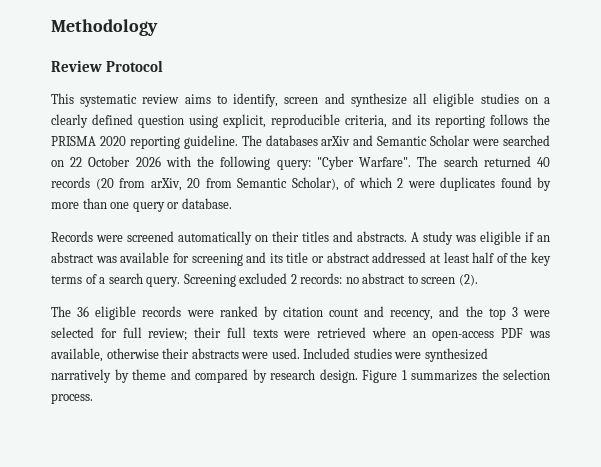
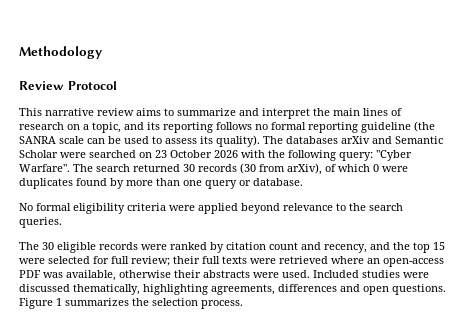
[80,94,138,107] systematic -> [45,108,94,116] narrative
[233,93,550,107] [51,114,550,128] [51,135,238,149] identify, screen and synthesize all eligible studies on a clearly defined question using explicit, reproducible criteria, and its reporting follows the PRISMA 2020 reporting guideline. -> [177,108,402,119] [19,121,435,133] [19,135,260,147] summarize and interpret the main lines of research on a topic, and its reporting follows no formal reporting guideline (the SANRA scale can be used to assess its quality).
[70,157,83,167] 22 -> [155,150,167,158] 23
[537,157,550,167] [51,177,339,191] 40 records (20 from arXiv, 20 from Semantic Scholar), -> [183,163,322,175] 30 records (30 from arXiv),
[397,178,403,188] 2 -> [373,164,379,172] 0
[51,231,550,245] [51,252,551,266] [51,273,478,287] [51,306,90,317] Records were screened automatically on their titles and abstracts. A study was eligible if an abstract was available for screening and its title or abstract addressed at least half of the key terms of a search query. Screening excluded 2 records: no abstract to screen (2). // The 36 -> [19,203,403,214] [19,217,62,228] [19,242,54,250] No formal eligibility criteria were applied beyond relevance to the search queries. // The 30
[511,307,518,317] 3 -> [433,242,445,250] 15
[424,348,488,362] [51,369,358,383] synthesized narratively by theme and compared by research design. -> [19,284,446,295] discussed thematically, highlighting agreements, differences and open questions.

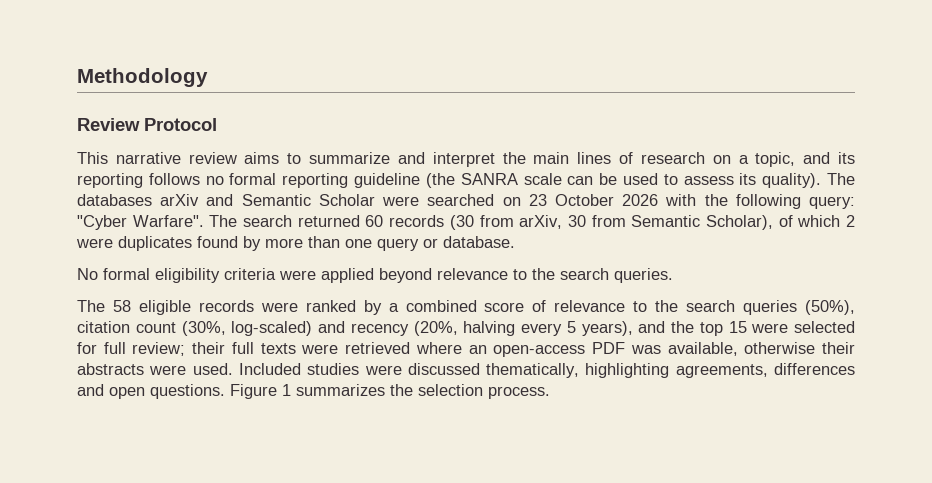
[183,164,195,172] 30 -> [365,215,384,227] 60
[287,163,322,175] arXiv), -> [519,215,773,230] arXiv, 30 from Semantic Scholar),
[373,164,379,172] 0 -> [846,215,855,227] 2
[42,242,54,250] 30 -> [112,300,131,312] 58
[226,242,367,253] citation count and recency, -> [388,300,855,315] [77,321,633,336] a combined score of relevance to the search queries (50%), citation count (30%, log-scaled) and recency (20%, halving every 5 years),

